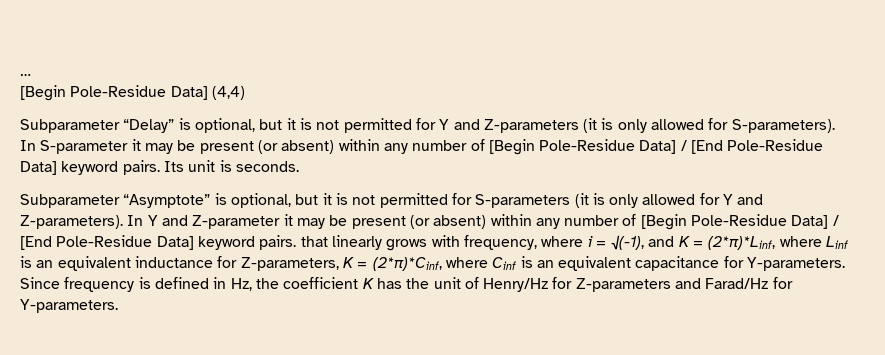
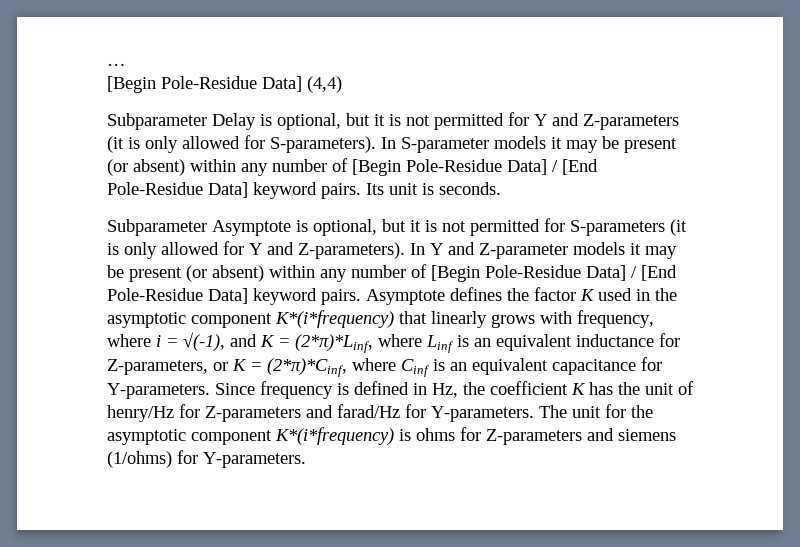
[123,119,175,133] “Delay” -> [212,113,256,130] Delay
(129, 147) none -> [494,136,546,149] models
[123,194,211,208] “Asymptote” -> [212,220,291,236] Asymptote
(281, 222) none -> [573,242,625,255] models
(297, 242) none -> [366,287,677,305] [107,310,394,328] Asymptote defines the factor K used in the asymptotic component K*(i*frequency)
(339, 264) none -> [213,362,228,371] or
[483,277,793,292] [20,299,118,313] Henry/Hz for Z-parameters and Farad/Hz for Y-parameters. -> [107,404,653,422] [107,427,676,445] [107,450,306,468] henry/Hz for Z-parameters and farad/Hz for Y-parameters. The unit for the asymptotic component K*(i*frequency) is ohms for Z-parameters and siemens (1/ohms) for Y-parameters.

